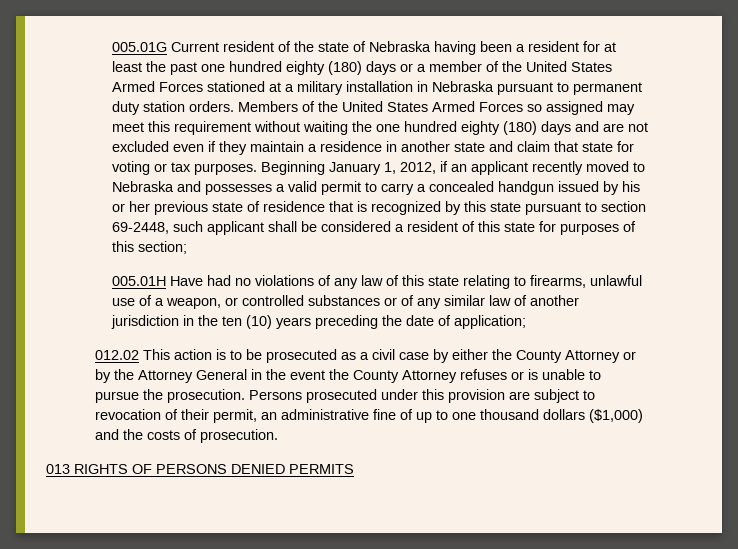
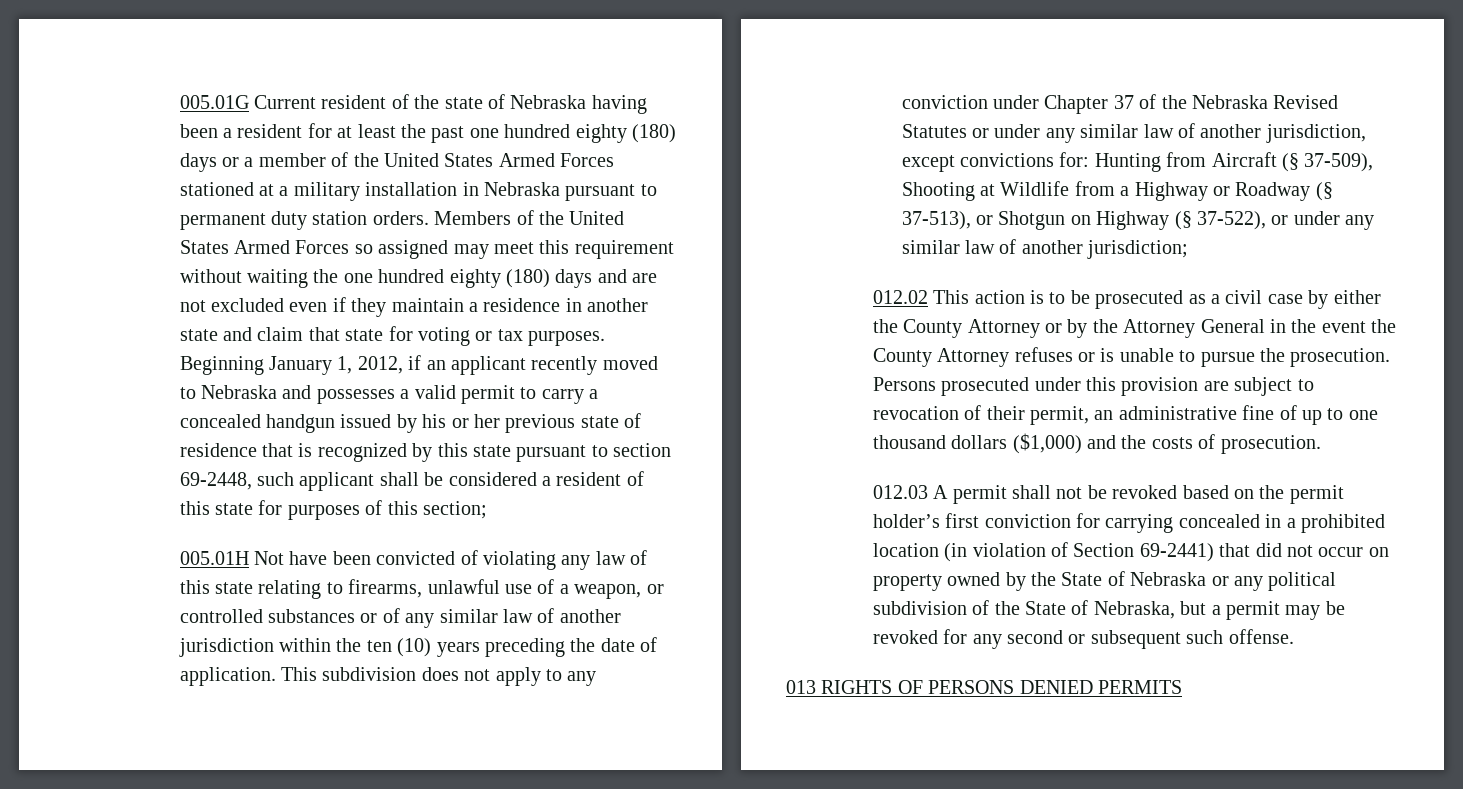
[169,275,331,286] Have had no violations of -> [254,550,557,570] Not have been convicted of violating
[182,315,194,326] in -> [279,638,332,652] within
[453,315,526,329] application; -> [179,667,597,686] [901,94,1339,114] [901,123,1366,143] [901,152,1374,172] [901,181,1333,201] [901,211,1375,230] [901,239,1189,259] application. This subdivision does not apply to any conviction under Chapter 37 of the Nebraska Revised Statutes or under any similar law of another jurisdiction, except convictions for: Hunting from Aircraft (§ 37-509), Shooting at Wildlife from a Highway or Roadway (§ 37-513), or Shotgun on Highway (§ 37-522), or under any similar law of another jurisdiction;
(279, 436) none -> [872,485,1344,504] [872,513,1385,533] [872,542,1389,562] [872,571,1337,591] [872,600,1345,620] [872,629,1294,649] // 012.03 A permit shall not be revoked based on the permit holder’s first conviction for carrying concealed in a prohibited location (in violation of Section 69-2441) that did not occur on property owned by the State of Nebraska or any political subdivision of the State of Nebraska, but a permit may be revoked for any second or subsequent such offense.

